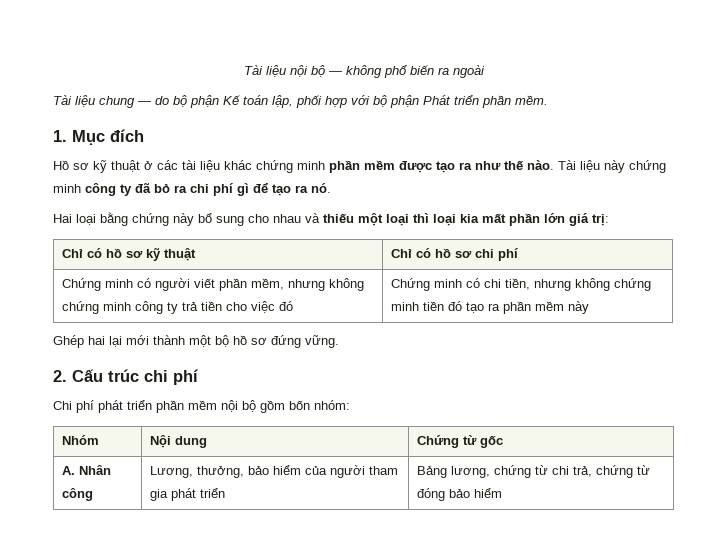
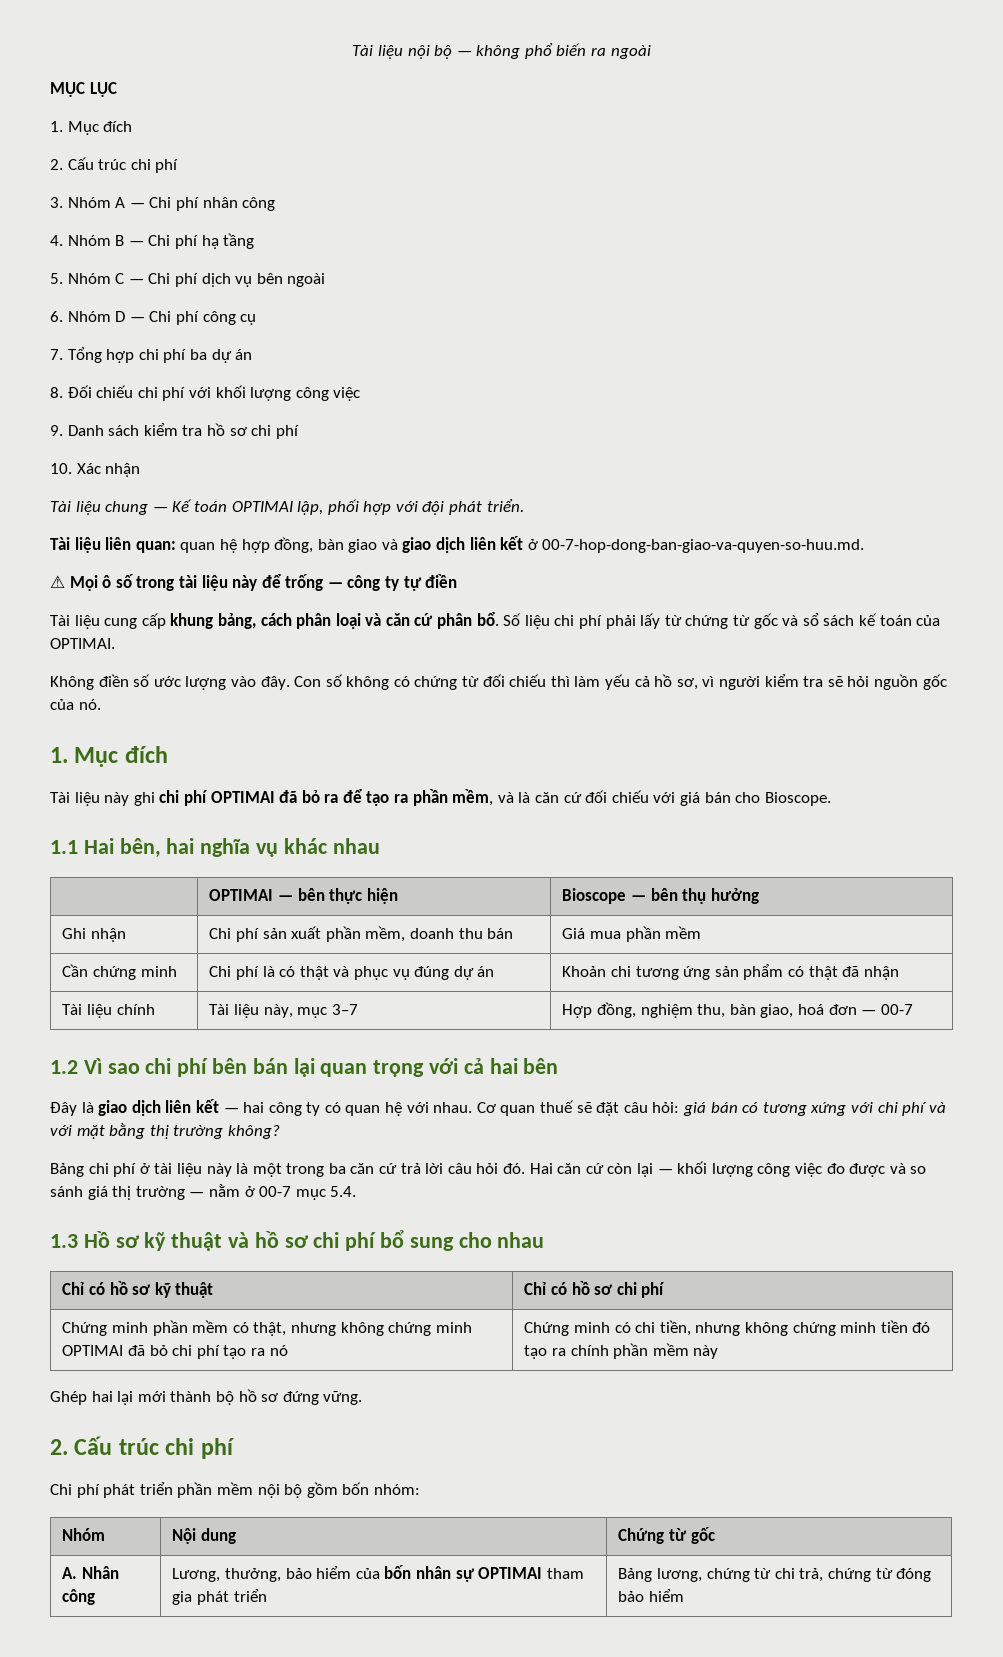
[53,95,548,108] [53,129,144,145] [53,160,666,173] [53,182,331,196] [53,212,609,226] Tài liệu chung — do bộ phận Kế toán lập, phối hợp với bộ phận Phát triển phần mềm. // 1. Mục đích // Hồ sơ kỹ thuật ở các tài liệu khác chứng minh phần mềm được tạo ra như thế nào. Tài liệu này chứng minh công ty đã bỏ ra chi phí gì để tạo ra nó. // Hai loại bằng chứng này bổ sung cho nhau và thiếu một loại thì loại kia mất phần lớn giá trị: -> [50,82,117,97] [50,121,133,135] [50,157,179,173] [50,197,276,211] [50,233,255,249] [50,273,326,287] [50,311,257,325] [50,347,253,363] [50,385,361,401] [50,423,299,439] [50,463,141,477] [50,499,524,515] [50,536,865,553] [50,574,458,591] [50,612,941,629] [50,638,115,649] [50,674,947,690] [50,699,101,710] [50,746,168,767] [50,789,831,806] [50,838,380,858] [209,888,398,904] [562,888,759,904] [62,928,127,942] [209,926,514,942] [562,926,702,942] [62,964,177,980] [209,966,495,980] [562,964,899,980] [62,1004,155,1018] [209,1004,358,1018] [562,1002,913,1018] [50,1058,559,1077] [50,1099,946,1116] [50,1123,280,1139] [50,1161,927,1177] [50,1184,357,1200] [50,1230,545,1251] MỤC LỤC // 1. Mục đích // 2. Cấu trúc chi phí // 3. Nhóm A — Chi phí nhân công // 4. Nhóm B — Chi phí hạ tầng // 5. Nhóm C — Chi phí dịch vụ bên ngoài // 6. Nhóm D — Chi phí công cụ // 7. Tổng hợp chi phí ba dự án // 8. Đối chiếu chi phí với khối lượng công việc // 9. Danh sách kiểm tra hồ sơ chi phí // 10. Xác nhận // Tài liệu chung — Kế toán OPTIMAI lập, phối hợp với đội phát triển. // Tài liệu liên quan: quan hệ hợp đồng, bàn giao và giao dịch liên kết ở 00-7-hop-dong-ban-giao-va-quyen-so-huu.md. // ⚠ Mọi ô số trong tài liệu này để trống — công ty tự điền // Tài liệu cung cấp khung bảng, cách phân loại và căn cứ phân bổ. Số liệu chi phí phải lấy từ chứng từ gốc và sổ sách kế toán của OPTIMAI. // Không điền số ước lượng vào đây. Con số không có chứng từ đối chiếu thì làm yếu cả hồ sơ, vì người kiểm tra sẽ hỏi nguồn gốc của nó. // 1. Mục đích // Tài liệu này ghi chi phí OPTIMAI đã bỏ ra để tạo ra phần mềm, và là căn cứ đối chiếu với giá bán cho Bioscope. // 1.1 Hai bên, hai nghĩa vụ khác nhau // | OPTIMAI — bên thực hiện | Bioscope — bên thụ hưởng // Ghi nhận | Chi phí sản xuất phần mềm, doanh thu bán | Giá mua phần mềm // Cần chứng minh | Chi phí là có thật và phục vụ đúng dự án | Khoản chi tương ứng sản phẩm có thật đã nhận // Tài liệu chính | Tài liệu này, mục 3–7 | Hợp đồng, nghiệm thu, bàn giao, hoá đơn — 00-7 // 1.2 Vì sao chi phí bên bán lại quan trọng với cả hai bên // Đây là giao dịch liên kết — hai công ty có quan hệ với nhau. Cơ quan thuế sẽ đặt câu hỏi: giá bán có tương xứng với chi phí và với mặt bằng thị trường không? // Bảng chi phí ở tài liệu này là một trong ba căn cứ trả lời câu hỏi đó. Hai căn cứ còn lại — khối lượng công việc đo được và so sánh giá thị trường — nằm ở 00-7 mục 5.4. // 1.3 Hồ sơ kỹ thuật và hồ sơ chi phí bổ sung cho nhau
[136,278,364,291] [61,301,293,314] có người viết phần mềm, nhưng không chứng minh công ty trả tiền cho việc đó -> [152,1320,472,1336] [62,1345,288,1359] phần mềm có thật, nhưng không chứng minh OPTIMAI đã bỏ chi phí tạo ra nó
(500, 307) none -> [570,1345,609,1356] chính
[189,335,211,347] một -> (212, 1396) none
[329,465,365,478] người -> [384,1565,543,1582] bốn nhân sự OPTIMAI

